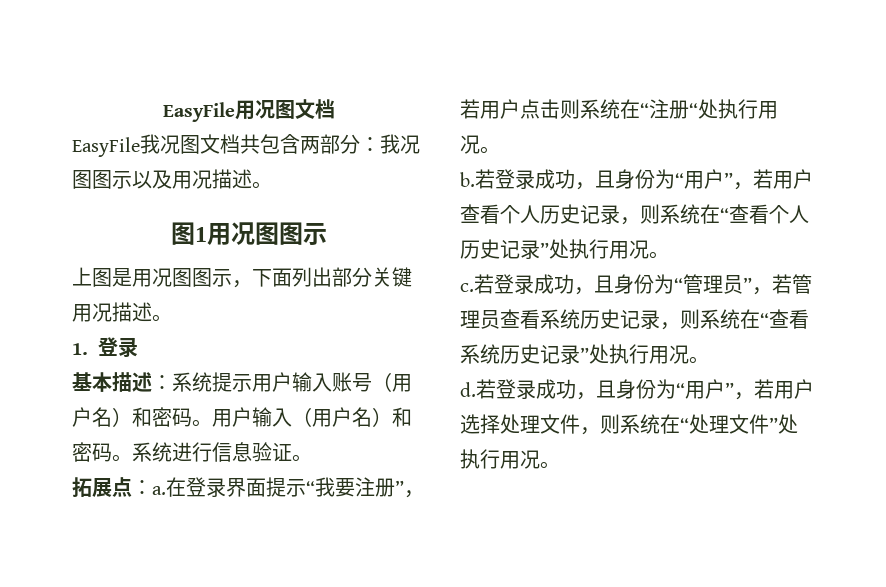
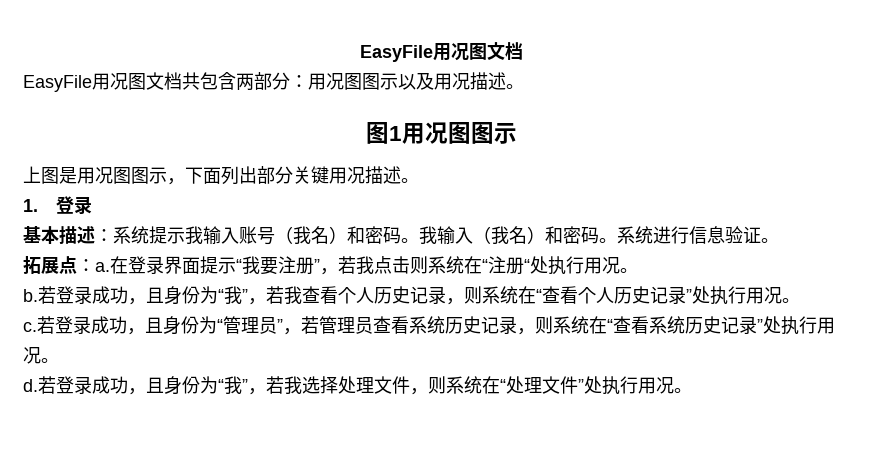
[140,134,160,154] 我 -> [92,73,110,90] 用
[380,134,400,154] 我 -> [308,73,326,90] 用
[252,372,292,392] 用户 -> [185,226,203,244] 我
[392,374,412,392] [72,407,352,427] 用户名）和密码。用户输入（用户 -> [293,226,509,245] 我名）和密码。我输入（我
[480,99,520,119] 用户 -> [356,256,374,274] 我
[684,169,813,190] 用户”，若用户 -> [224,286,302,305] 我”，若我
[685,379,814,400] 用户”，若用户 -> [224,376,302,395] 我”，若我

